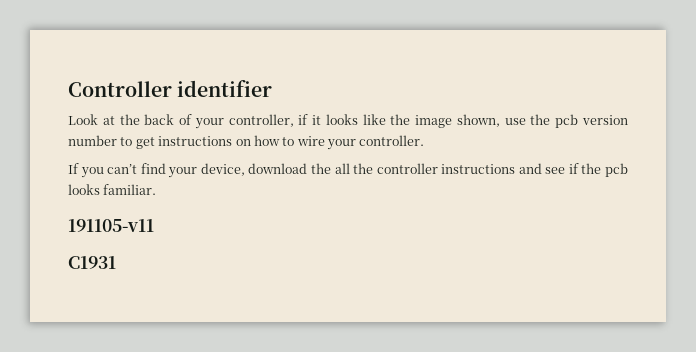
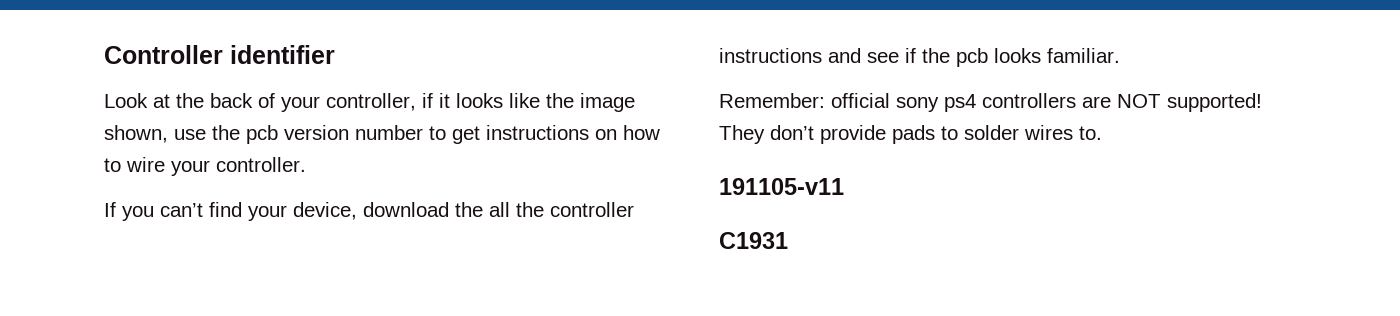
(157, 189) none -> [719,93,1262,112] [719,125,1102,144] // Remember: official sony ps4 controllers are NOT supported! They don’t provide pads to solder wires to.

